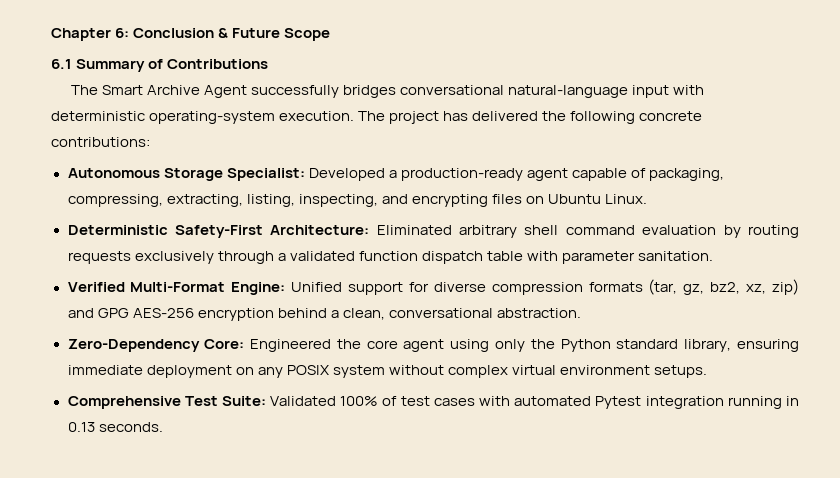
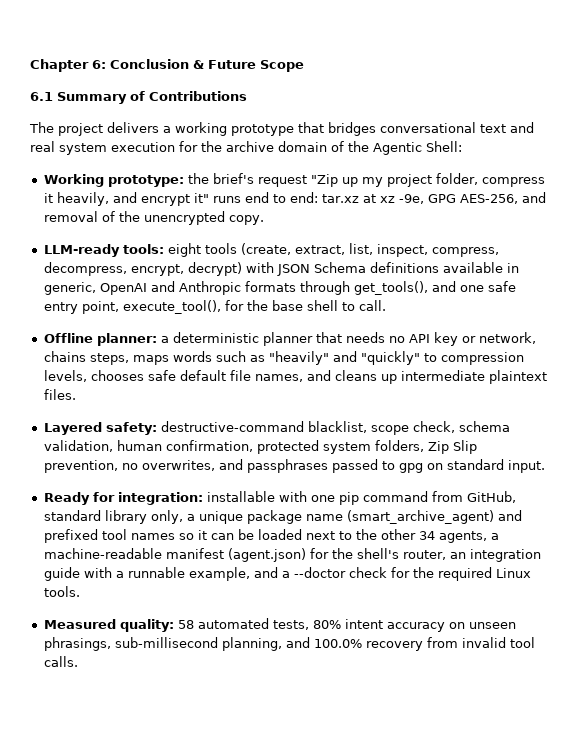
[101,85,705,98] [51,111,703,124] [51,137,150,147] [67,168,724,181] [67,194,647,207] [67,225,800,238] [67,251,713,264] [67,279,799,295] [67,308,581,321] [67,339,799,352] [67,365,707,378] [67,396,800,409] [67,422,163,432] Smart Archive Agent successfully bridges conversational natural-language input with deterministic operating-system execution. The project has delivered the following concrete contributions: // Autonomous Storage Specialist: Developed a production-ready agent capable of packaging, compressing, extracting, listing, inspecting, and encrypting files on Ubuntu Linux. // Deterministic Safety-First Architecture: Eliminated arbitrary shell command evaluation by routing requests exclusively through a validated function dispatch table with parameter sanitation. // Verified Multi-Format Engine: Unified support for diverse compression formats (tar, gz, bz2, xz, zip) and GPG AES-256 encryption behind a clean, conversational abstraction. // Zero-Dependency Core: Engineered the core agent using only the Python standard library, ensuring immediate deployment on any POSIX system without complex virtual environment setups. // Comprehensive Test Suite: Validated 100% of test cases with automated Pytest integration running in 0.13 seconds. -> [58,122,534,136] [30,141,462,155] [43,173,545,187] [43,192,546,206] [43,211,264,225] [43,243,499,257] [43,262,519,276] [43,281,516,295] [43,300,386,314] [43,332,536,346] [43,351,524,365] [43,370,547,384] [43,389,76,400] [43,421,510,435] [43,440,477,454] [43,459,545,473] [43,491,516,505] [43,510,522,524] [43,529,499,543] [43,548,541,562] [43,567,531,581] [43,586,80,597] [43,618,516,632] [43,637,535,651] [43,656,78,667] project delivers a working prototype that bridges conversational text and real system execution for the archive domain of the Agentic Shell: // Working prototype: the brief's request "Zip up my project folder, compress it heavily, and encrypt it" runs end to end: tar.xz at xz -9e, GPG AES-256, and removal of the unencrypted copy. // LLM-ready tools: eight tools (create, extract, list, inspect, compress, decompress, encrypt, decrypt) with JSON Schema definitions available in generic, OpenAI and Anthropic formats through get_tools(), and one safe entry point, execute_tool(), for the base shell to call. // Offline planner: a deterministic planner that needs no API key or network, chains steps, maps words such as "heavily" and "quickly" to compression levels, chooses safe default file names, and cleans up intermediate plaintext files. // Layered safety: destructive-command blacklist, scope check, schema validation, human confirmation, protected system folders, Zip Slip prevention, no overwrites, and passphrases passed to gpg on standard input. // Ready for integration: installable with one pip command from GitHub, standard library only, a unique package name (smart_archive_agent) and prefixed tool names so it can be loaded next to the other 34 agents, a machine-readable manifest (agent.json) for the shell's router, an integration guide with a runnable example, and a --doctor check for the required Linux tools. // Measured quality: 58 automated tests, 80% intent accuracy on unseen phrasings, sub-millisecond planning, and 100.0% recovery from invalid tool calls.

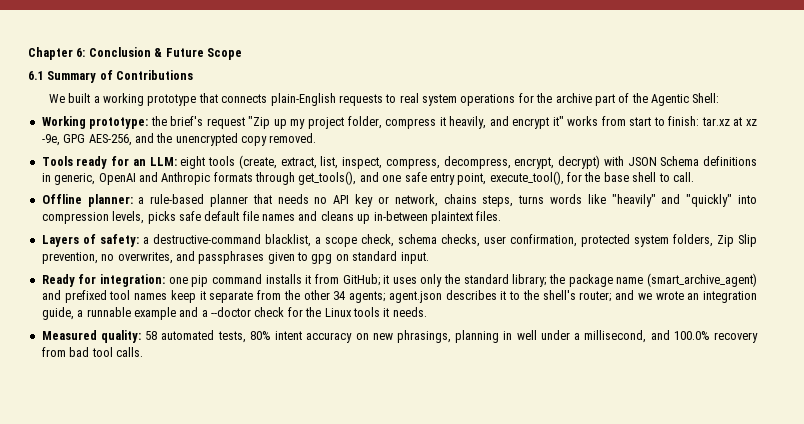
[29,122,159,136] The project delivers -> [48,93,91,103] We built
[328,122,534,136] bridges conversational text and -> [221,93,397,106] connects plain-English requests to
[111,142,175,152] execution -> [460,94,516,106] operations
[278,141,327,152] domain -> [594,94,615,106] part
[212,192,318,203] runs end to end: -> [567,116,700,126] works from start to finish:
[43,211,264,225] [43,244,164,257] removal of the unencrypted copy. // LLM-ready tools: -> [156,133,317,146] [41,156,177,169] the unencrypted copy removed. // Tools ready for an LLM:
[442,262,503,273] available -> (757, 161) none
[172,332,259,343] deterministic -> [150,194,205,204] rule-based
[132,351,265,365] maps words such as -> [518,194,606,204] turns words like
[423,353,437,362] to -> [738,195,757,204] into
[90,370,144,381] chooses -> [147,211,176,224] picks
[254,374,303,382] names, -> [262,214,295,221] names
[400,370,485,381] intermediate -> [373,211,428,221] in-between
[43,422,157,435] Layered safety: -> [41,234,149,247] Layers of safety: a
(367, 427) none -> [314,237,321,244] a
[43,440,162,452] validation, human -> [440,234,506,247] checks, user
[331,459,378,473] passed -> [267,252,295,264] given
[206,491,307,502] installable with -> (166, 280) none
[431,491,516,503] [43,510,243,524] from GitHub, standard library only, a unique -> [265,274,566,287] installs it from GitHub; it uses only the standard library; the
[178,529,499,543] [43,548,541,562] [43,567,112,581] so it can be loaded next to the other 34 agents, a machine-readable manifest (agent.json) for the shell's router, an integration guide with -> [170,290,757,303] [41,307,74,320] keep it separate from the other 34 agents; agent.json describes it to the shell's router; and we wrote an integration guide,
[188,567,250,581] example, -> [133,307,176,320] example
[437,567,531,581] [43,586,80,597] required Linux tools. -> [324,307,427,317] Linux tools it needs.
[468,622,516,629] [43,637,282,651] unseen phrasings, sub-millisecond planning, -> [372,330,647,343] new phrasings, planning in well under a millisecond,
[461,637,506,648] invalid -> [69,347,90,357] bad

